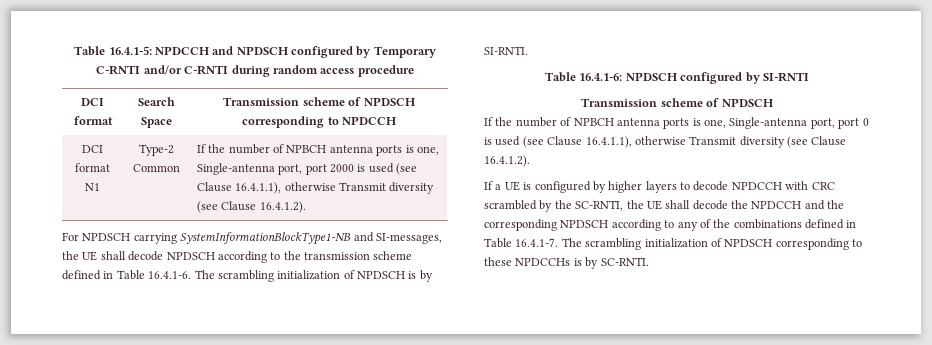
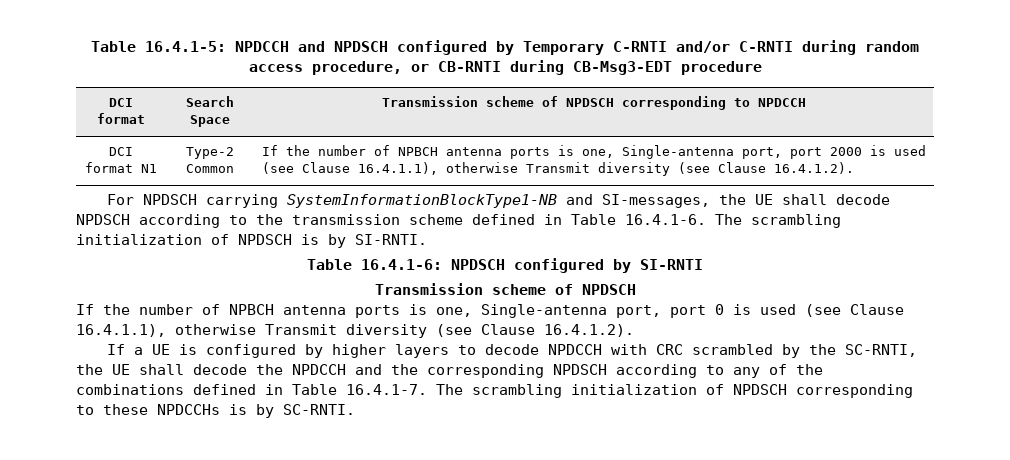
(355, 71) none -> [311,60,672,75] procedure, or CB-RNTI during CB-Msg3-EDT

